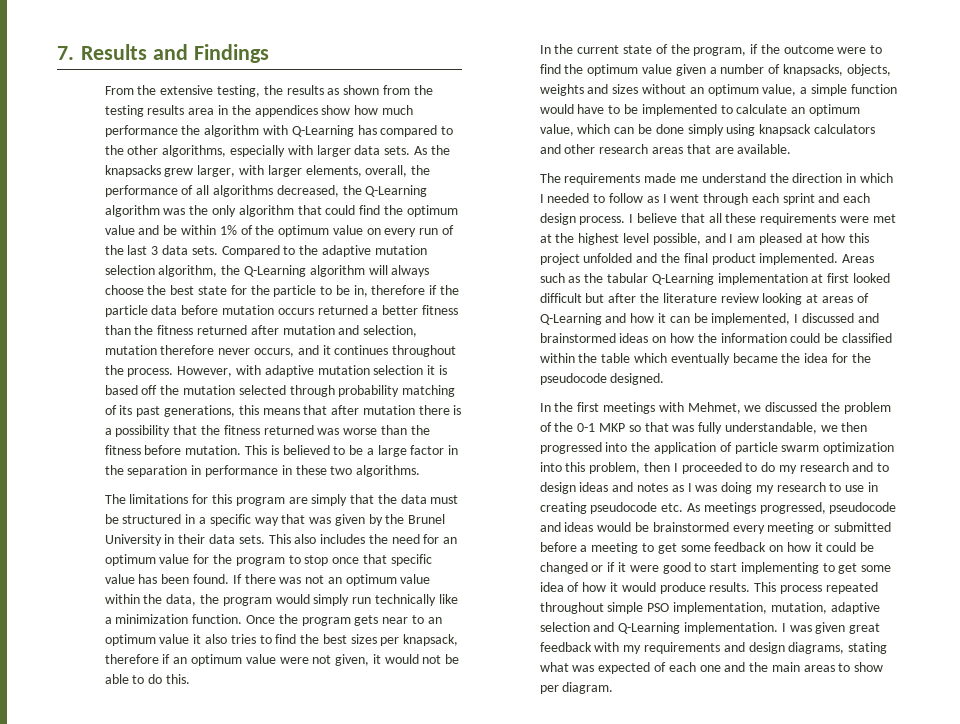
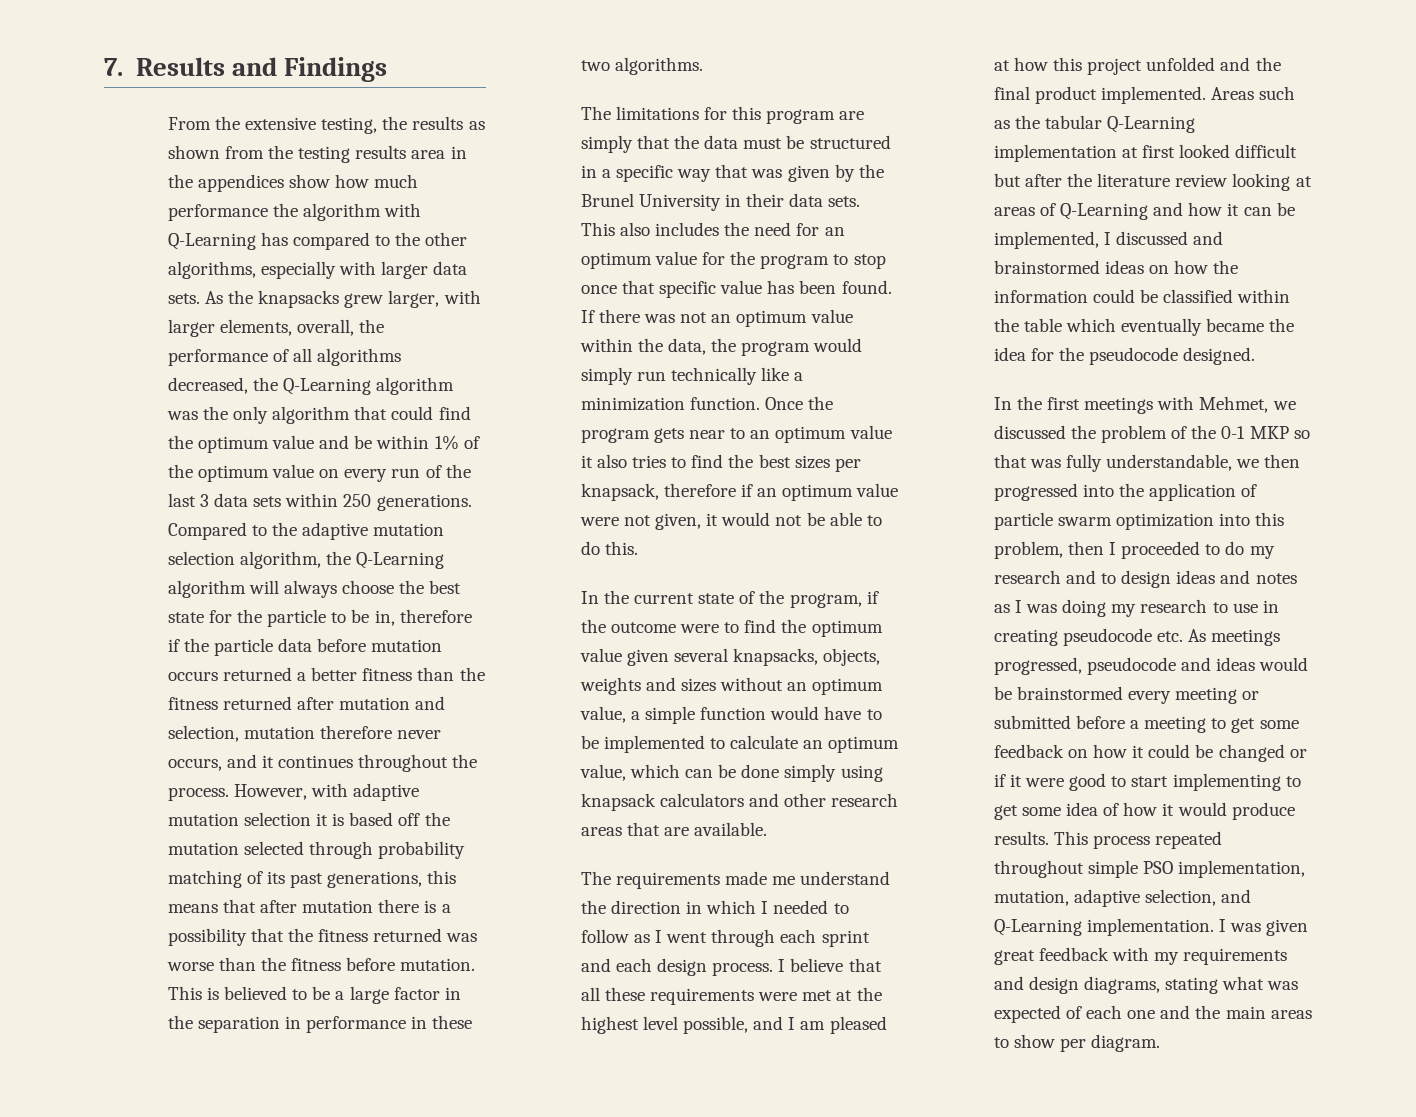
[191,246,218,255] sets. -> [253,493,472,511] sets within 250 generations.
[709,64,781,74] a number of -> [674,648,729,662] several
[539,622,590,632] selection -> [1145,889,1217,906] selection,

